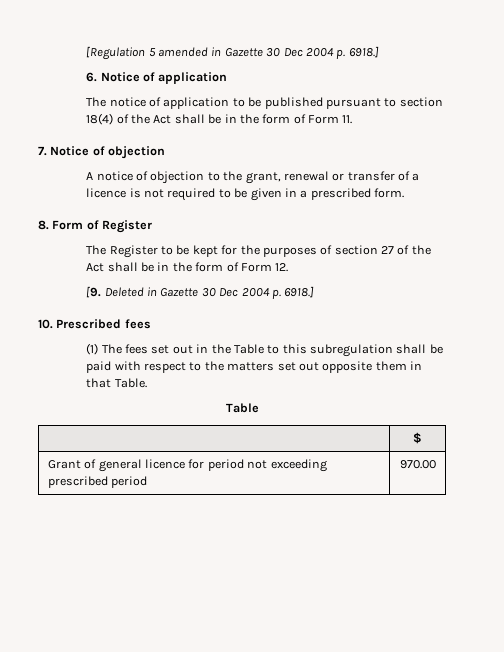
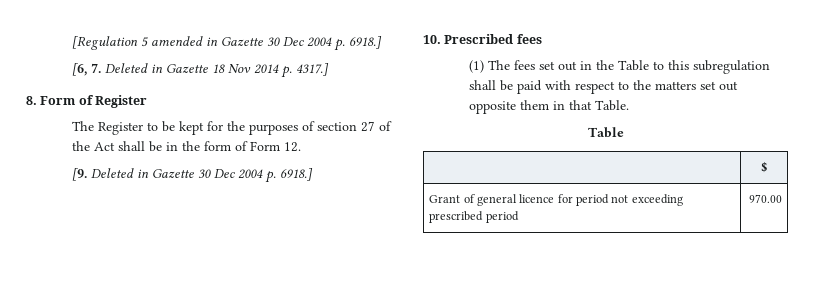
[86,72,228,84] [86,97,443,109] [86,113,353,125] [38,146,166,159] [86,171,420,184] [86,188,405,201] 6. Notice of application // The notice of application to be published pursuant to section 18(4) of the Act shall be in the form of Form 11. // 7. Notice of objection // A notice of objection to the grant, renewal or transfer of a licence is not required to be given in a prescribed form. -> [72,63,330,78] [6, 7. Deleted in Gazette 18 Nov 2014 p. 4317.]

